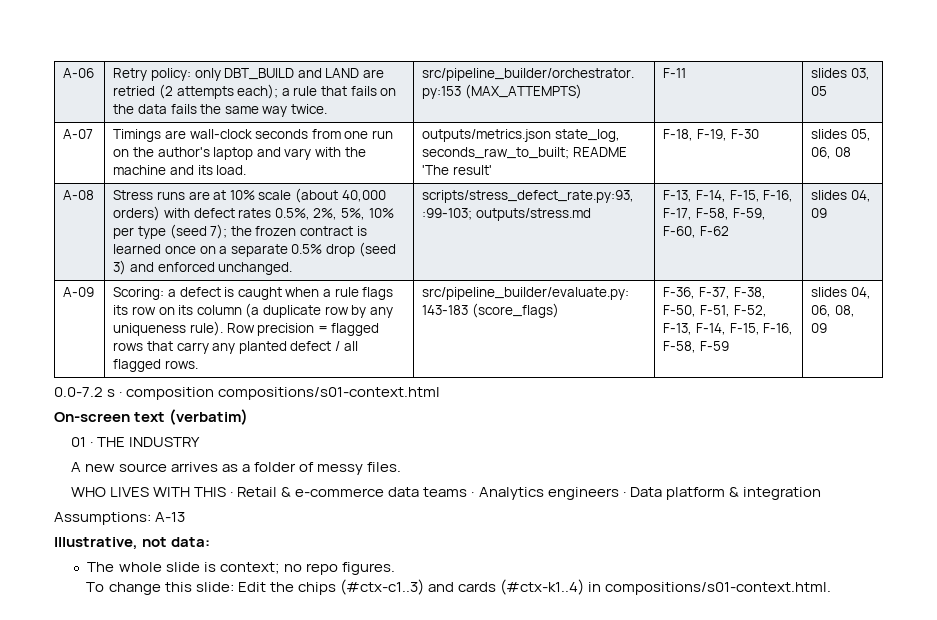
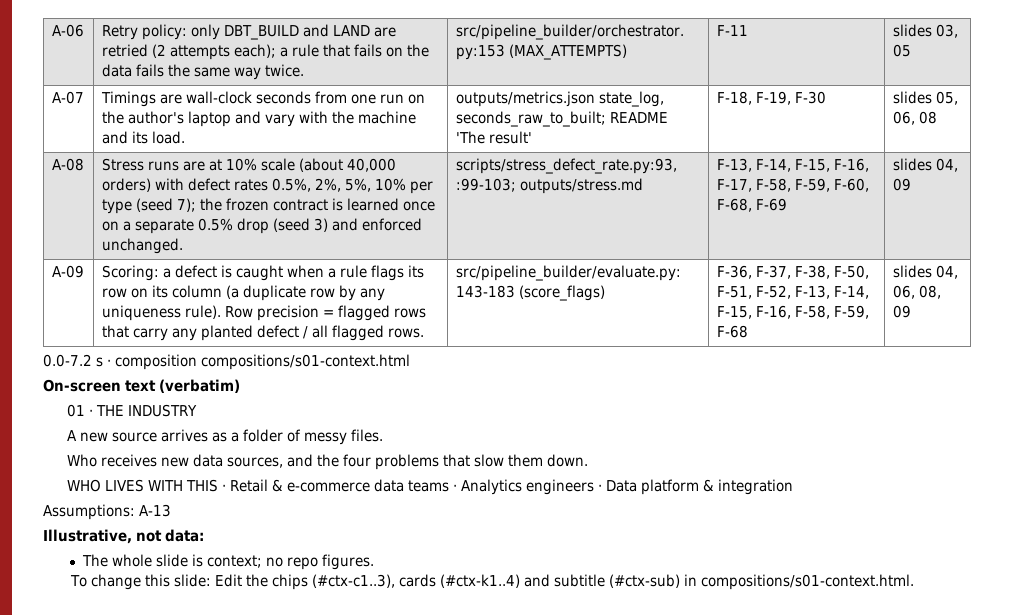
[699,226,729,236] F-62 -> [716,198,787,212] F-68, F-69
[699,341,729,351] F-59 -> [833,305,869,319] [716,325,748,338] F-59, F-68
(402, 467) none -> [67,454,589,470] // Who receives new data sources, and the four problems that slow them down.
[339,579,584,595] (#ctx-c1..3) and cards (#ctx-k1..4) -> [312,574,681,588] (#ctx-c1..3), cards (#ctx-k1..4) and subtitle (#ctx-sub)

